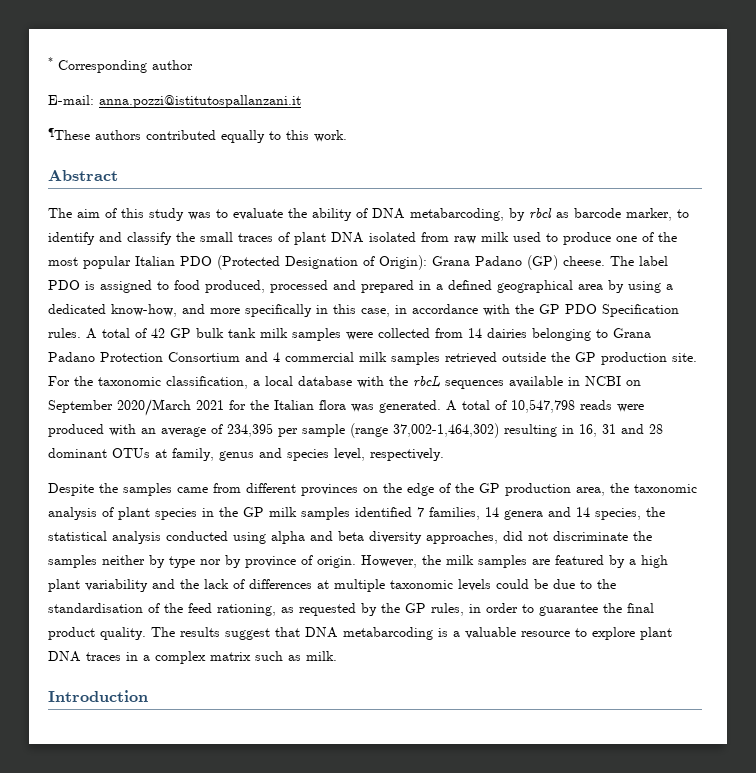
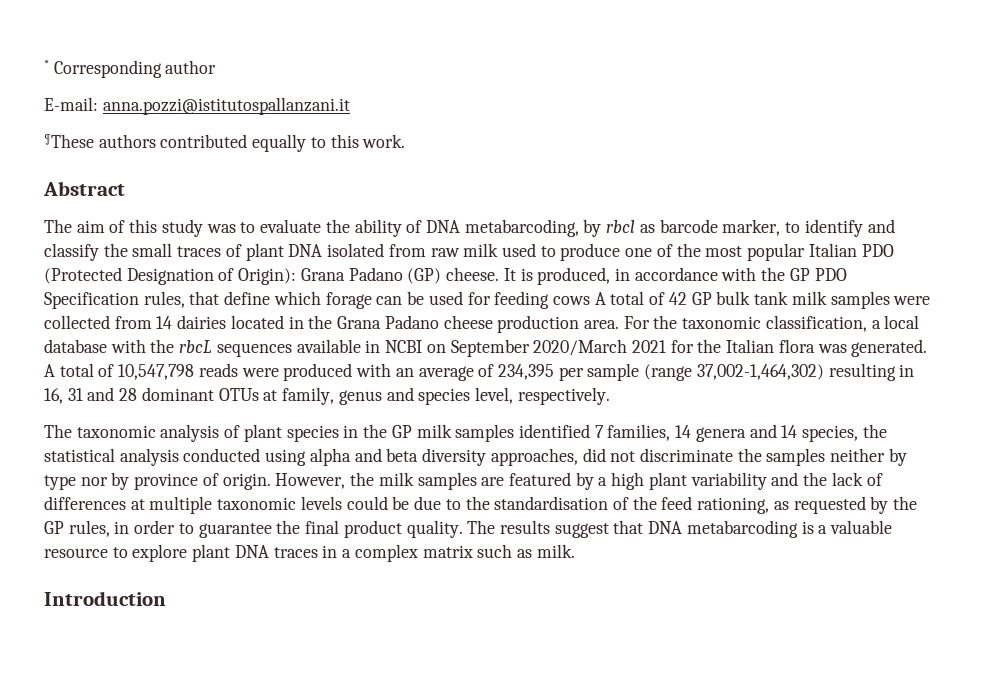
[610,256,668,266] [48,280,673,293] [48,304,390,317] The label PDO is assigned to food produced, processed and prepared in a defined geographical area by using a dedicated know-how, and more specifically in this case, -> [503,267,611,285] It is produced,
[48,328,81,338] rules. -> [143,291,590,309] rules, that define which forage can be used for feeding cows
[532,328,651,341] [48,352,697,365] belonging to Grana Padano Protection Consortium and 4 commercial milk samples retrieved outside the GP production site. -> [230,315,619,333] located in the Grana Padano cheese production area.
[48,483,629,496] Despite the samples came from different provinces on the edge of the GP production area, the -> [44,424,72,438] The

